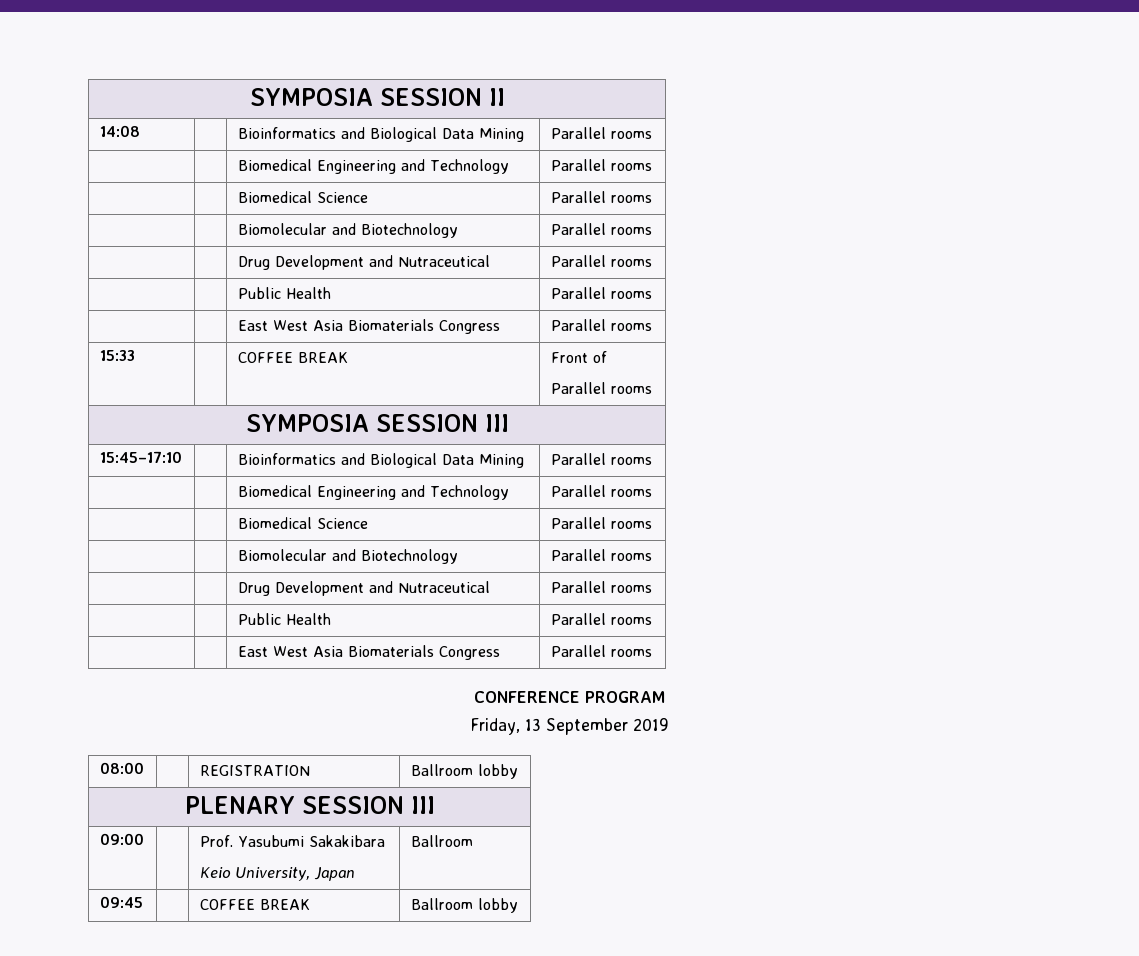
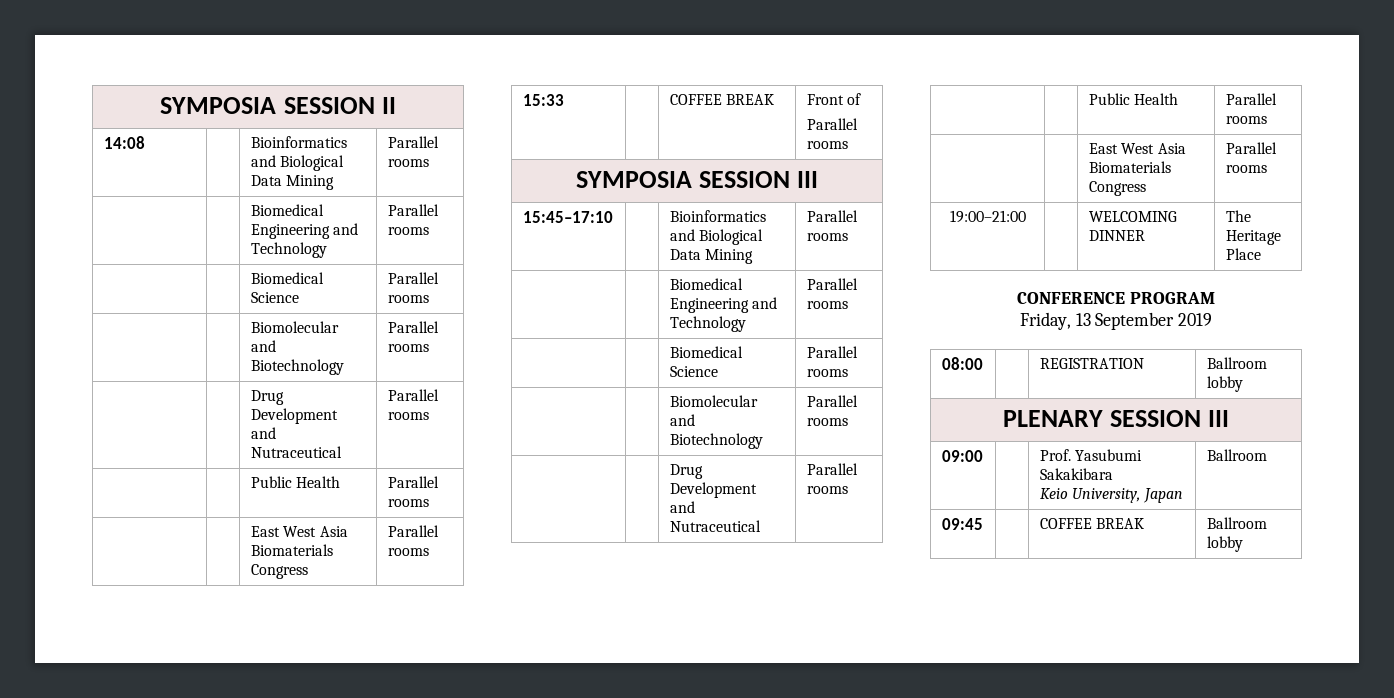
(652, 653) none -> [949,210,1026,223] [1088,211,1177,222] [1088,230,1145,241] [1225,210,1251,222] [1225,230,1281,245] [1225,248,1261,260] // 19:00–21:00 | | WELCOMING DINNER | The Heritage Place

